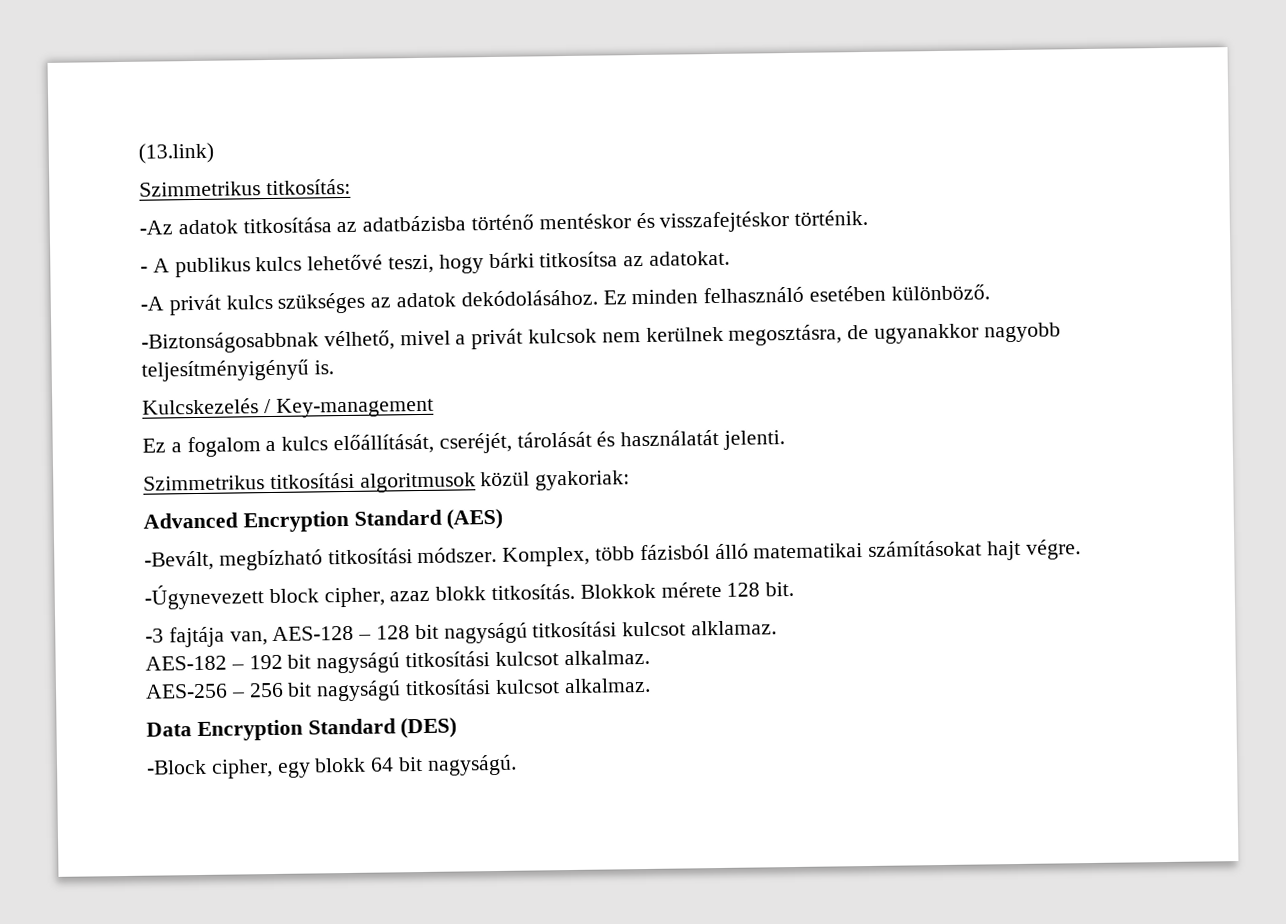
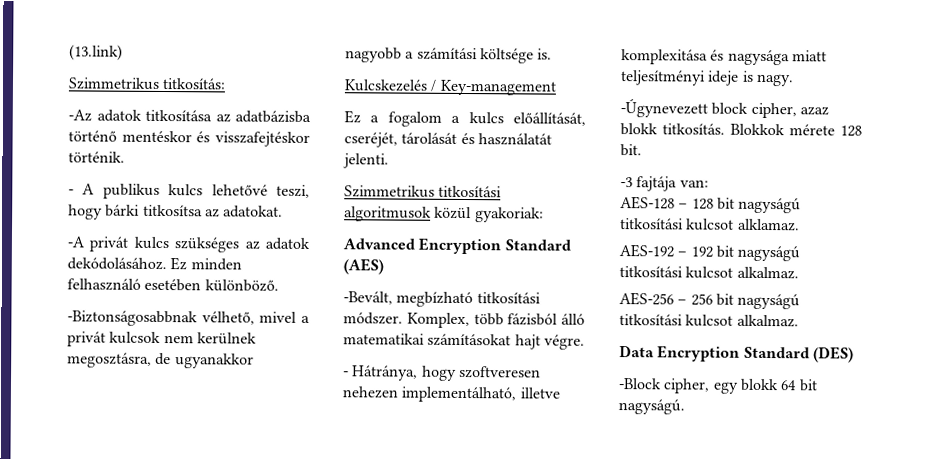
[141,359,309,382] teljesítményigényű -> [405,47,534,64] a számítási költsége
(1081, 549) none -> [343,365,541,381] [342,386,560,403] [621,49,827,66] [620,70,794,87] // - Hátránya, hogy szoftveresen nehezen implementálható, illetve komplexitása és nagysága miatt teljesítményi ideje is nagy.
[229,631,268,646] van, -> [679,179,709,188] van: //
[145,655,227,671] AES-182 -> [619,244,674,258] AES-192

